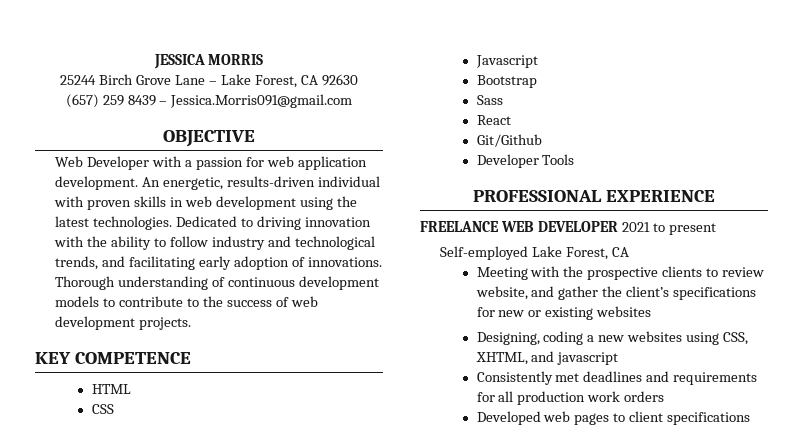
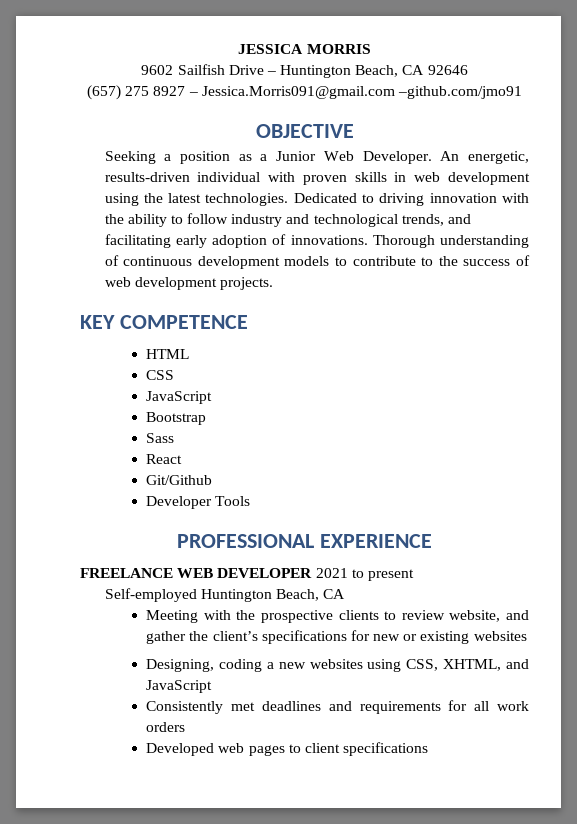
[60,74,358,88] 25244 Birch Grove Lane – Lake Forest, CA 92630 -> [141,64,468,78] 9602 Sailfish Drive – Huntington Beach, CA 92646
[102,95,156,106] 259 8439 -> [125,86,186,96] 275 8927
(353, 101) none -> [397,86,522,99] –github.com/jmo91
[55,156,367,170] [55,176,139,190] Web Developer with a passion for web application development. -> [104,151,432,164] Seeking a position as a Junior Web Developer.
[475,55,538,68] Javascript -> [146,391,213,404] JavaScript
[532,246,609,260] Lake Forest, -> [200,589,319,602] Huntington Beach,
[557,352,619,365] javascript -> [146,680,213,693] JavaScript
[517,391,586,405] production -> (490, 706) none

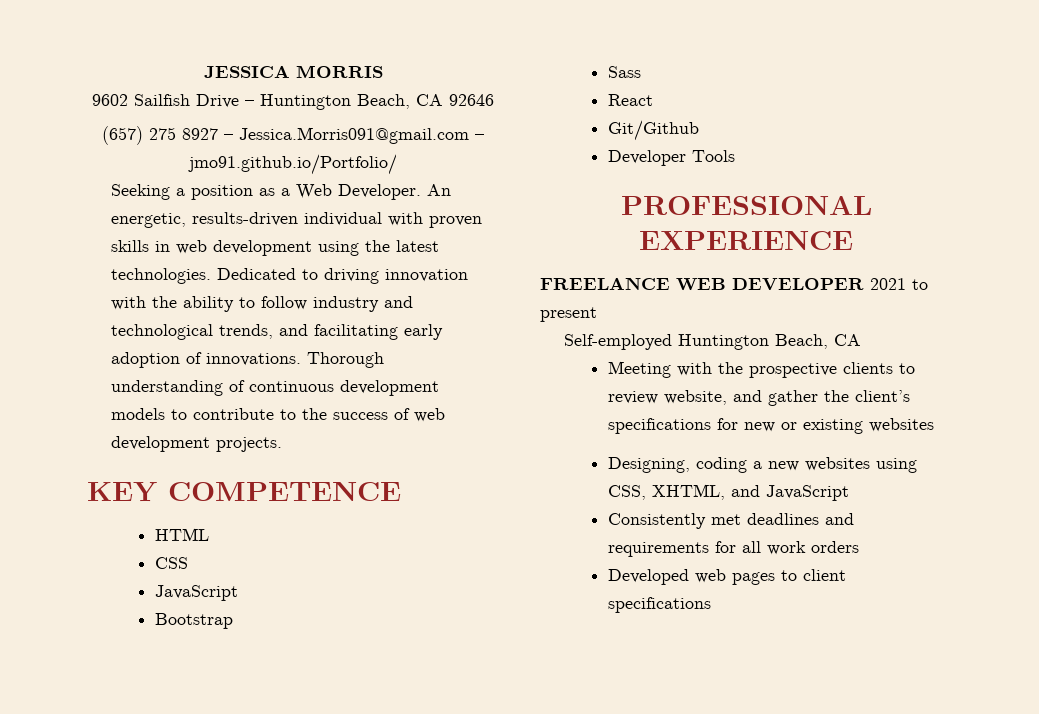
[397,86,522,99] [255,124,354,138] –github.com/jmo91 // OBJECTIVE -> [475,134,484,140] [188,154,397,175] – jmo91.github.io/Portfolio/
[276,151,317,161] Junior -> (291, 192) none

